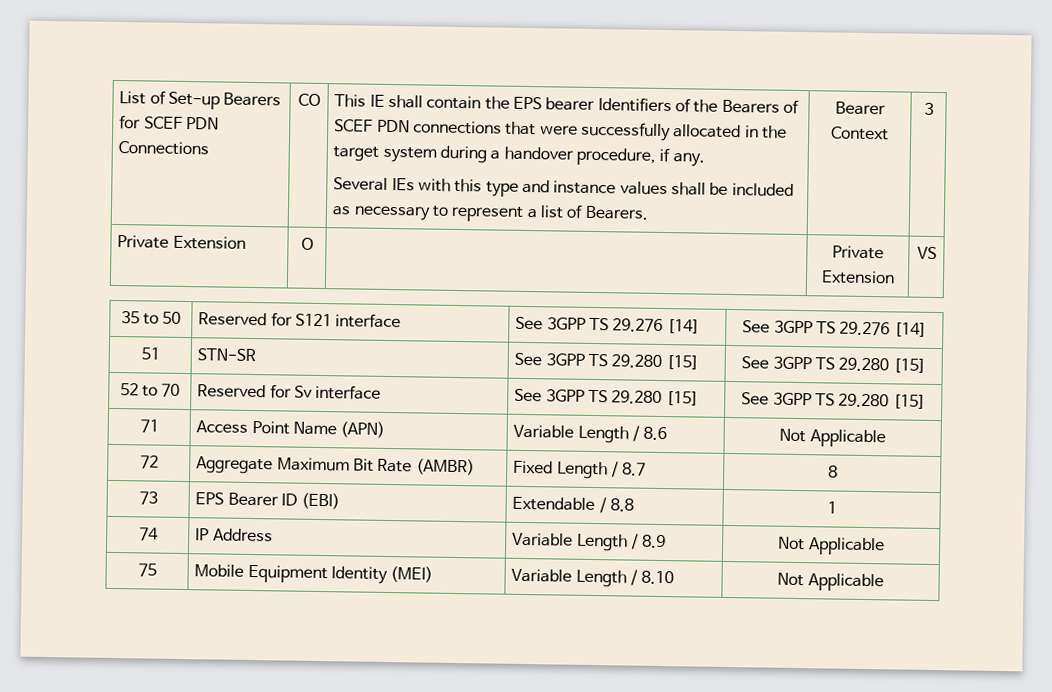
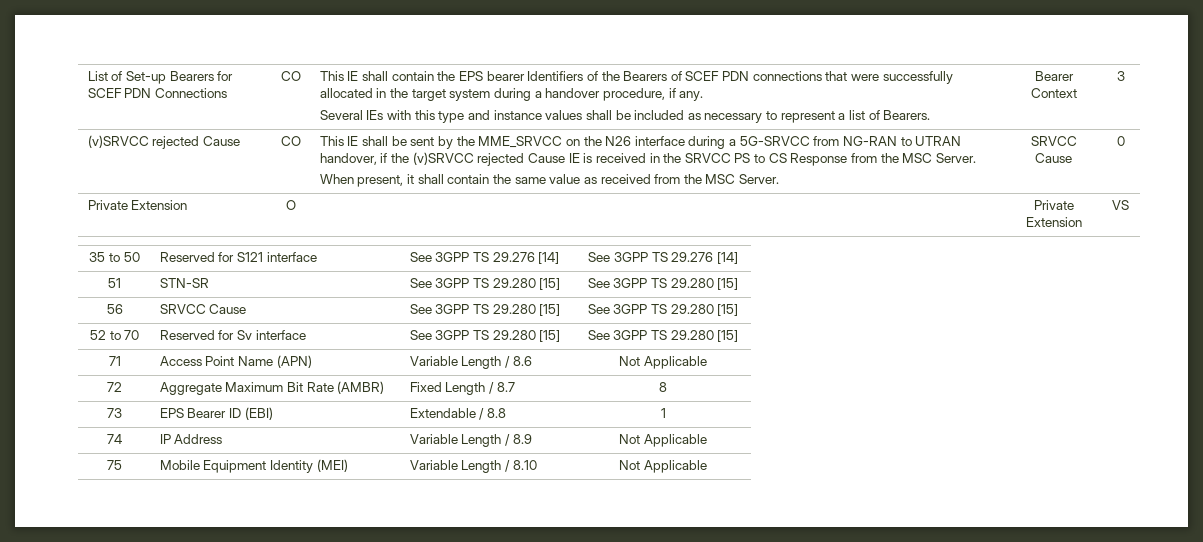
(934, 108) none -> [87,135,241,149] [280,136,301,146] [319,136,962,149] [319,152,976,166] [319,174,780,187] [1030,136,1077,146] [1035,153,1072,163] [1116,136,1125,146] // (v)SRVCC rejected Cause | CO | This IE shall be sent by the MME_SRVCC on the N26 interface during a 5G-SRVCC from NG-RAN to UTRAN handover, if the (v)SRVCC rejected Cause IE is received in the SRVCC PS to CS Response from the MSC Server. // When present, it shall contain the same value as received from the MSC Server. | SRVCC Cause | 0
(926, 365) none -> [106,304,123,314] [159,304,247,314] [409,304,561,316] [587,304,739,316] // 56 | SRVCC Cause | See 3GPP TS 29.280 [15] | See 3GPP TS 29.280 [15]

